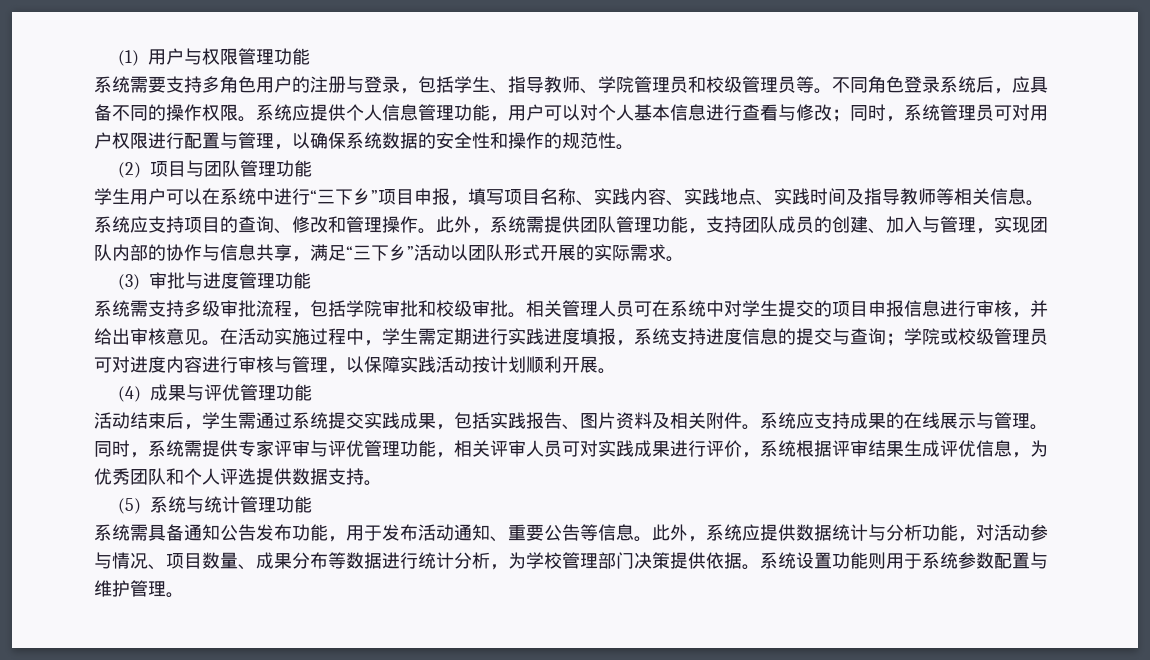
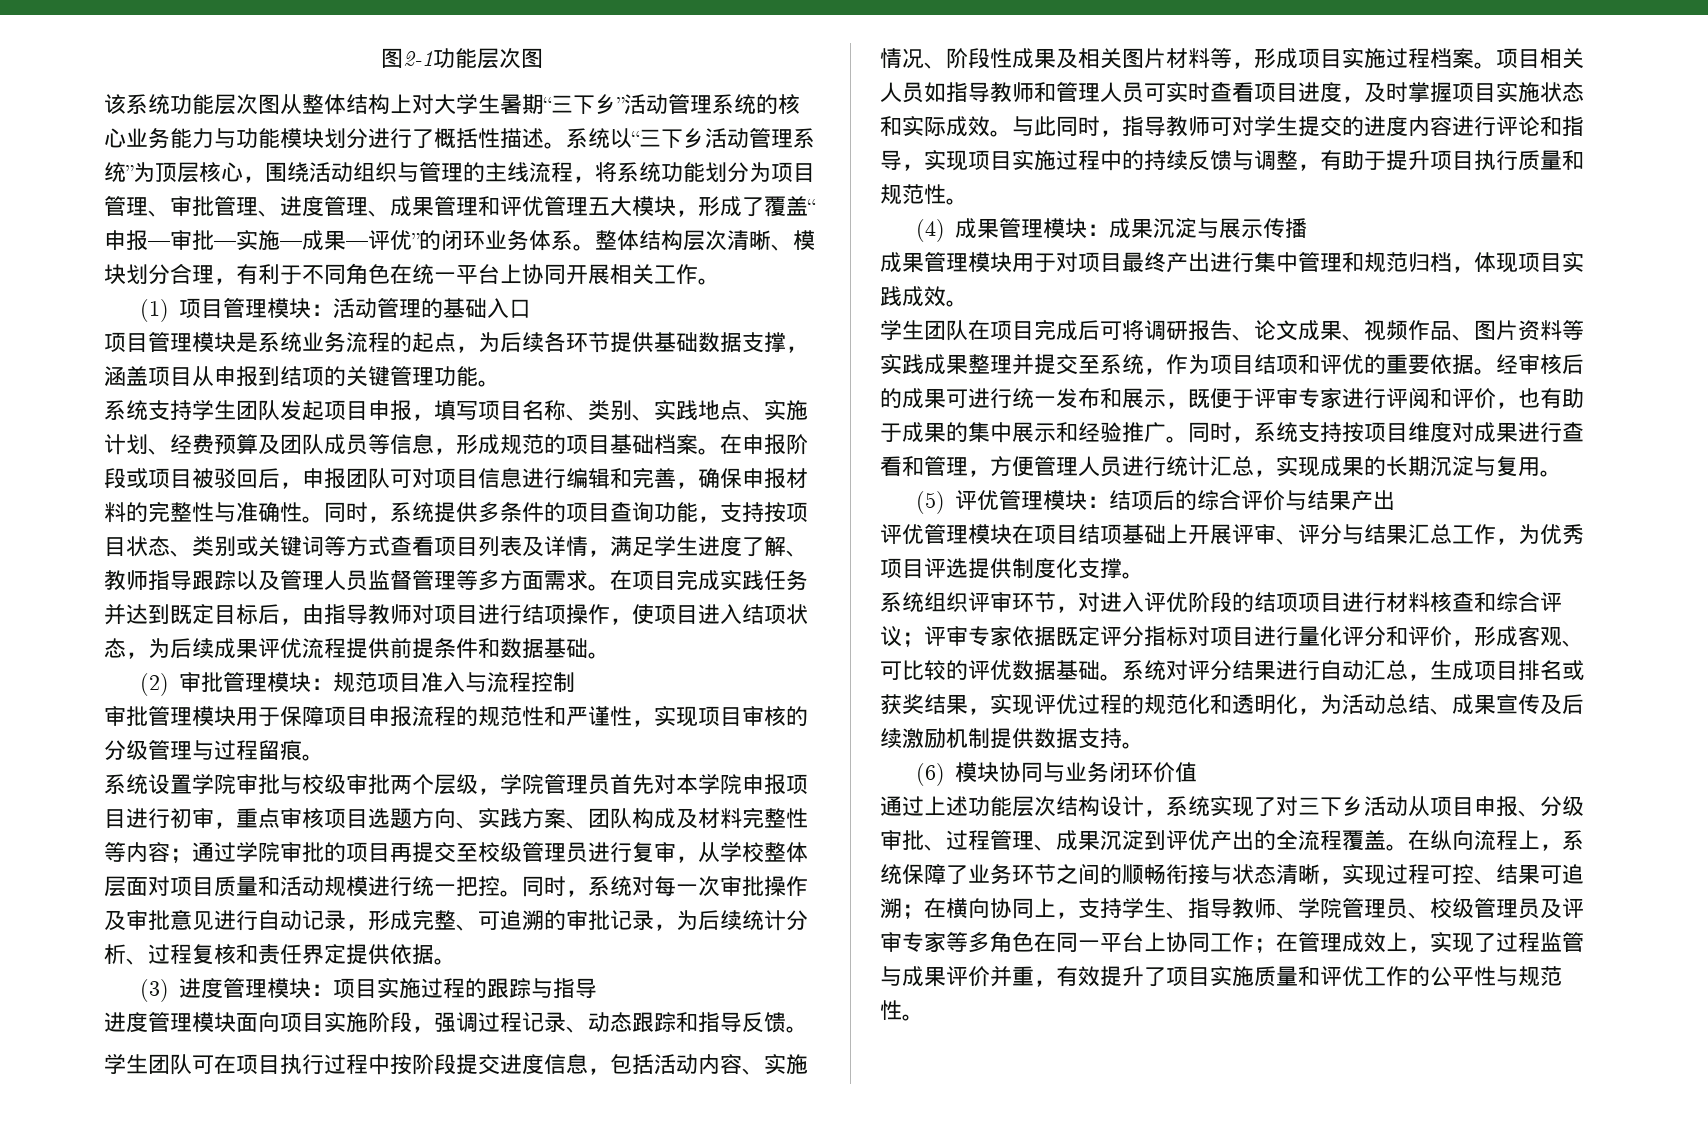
[117,48,310,66] [94,76,454,94] (1)用户与权限管理功能 // 系统需要支持多角色用户的注册与登录，包括 -> [381,48,543,69] [104,94,800,115] [104,128,815,149] [104,161,815,183] [104,196,816,217] [104,229,815,251] [104,263,720,285] [139,298,532,322] [104,332,808,353] [104,366,500,387] [104,400,808,421] [104,433,808,455] [104,467,808,489] [104,501,808,523] [104,536,808,557] [104,569,808,591] [104,604,808,625] [104,637,610,659] [139,672,576,696] [104,706,808,727] [104,739,324,761] [104,774,808,795] [104,807,808,829] [104,842,808,863] [104,876,808,897] [104,909,808,931] [104,944,456,965] [139,978,598,1002] [104,1012,808,1033] [104,1053,808,1075] [880,48,1584,69] [880,82,1584,103] [880,116,1584,137] [880,150,1584,171] [880,184,968,205] [915,218,1308,242] [880,252,1584,273] [880,286,968,307] [880,319,1584,341] [880,354,1584,375] [880,387,1584,409] [880,422,1584,443] [880,456,1562,477] [915,489,1396,514] [880,524,1584,545] [880,558,1144,579] [880,591,1562,613] [880,626,1584,647] [880,660,1584,681] [880,694,1584,715] [880,728,1144,749] [915,761,1198,786] [880,796,1584,817] [880,830,1584,851] [880,863,1584,885] [880,898,1122,919] 图2-1功能层次图 // 该系统功能层次图从整体结构上对大学生暑期“三下乡”活动管理系统的核心业务能力与功能模块划分进行了概括性描述。系统以“三下乡活动管理系统”为顶层核心，围绕活动组织与管理的主线流程，将系统功能划分为项目管理、审批管理、进度管理、成果管理和评优管理五大模块，形成了覆盖“申报—审批—实施—成果—评优”的闭环业务体系。整体结构层次清晰、模块划分合理，有利于不同角色在统一平台上协同开展相关工作。 // (1)项目管理模块：活动管理的基础入口 // 项目管理模块是系统业务流程的起点，为后续各环节提供基础数据支撑，涵盖项目从申报到结项的关键管理功能。 // 系统支持学生团队发起项目申报，填写项目名称、类别、实践地点、实施计划、经费预算及团队成员等信息，形成规范的项目基础档案。在申报阶段或项目被驳回后，申报团队可对项目信息进行编辑和完善，确保申报材料的完整性与准确性。同时，系统提供多条件的项目查询功能，支持按项目状态、类别或关键词等方式查看项目列表及详情，满足学生进度了解、教师指导跟踪以及管理人员监督管理等多方面需求。在项目完成实践任务并达到既定目标后，由指导教师对项目进行结项操作，使项目进入结项状态，为后续成果评优流程提供前提条件和数据基础。 // (2)审批管理模块：规范项目准入与流程控制 // 审批管理模块用于保障项目申报流程的规范性和严谨性，实现项目审核的分级管理与过程留痕。 // 系统设置学院审批与校级审批两个层级，学院管理员首先对本学院申报项目进行初审，重点审核项目选题方向、实践方案、团队构成及材料完整性等内容；通过学院审批的项目再提交至校级管理员进行复审，从学校整体层面对项目质量和活动规模进行统一把控。同时，系统对每一次审批操作及审批意见进行自动记录，形成完整、可追溯的审批记录，为后续统计分析、过程复核和责任界定提供依据。 // (3)进度管理模块：项目实施过程的跟踪与指导 // 进度管理模块面向项目实施阶段，强调过程记录、动态跟踪和指导反馈。 // 学生团队可在项目执行过程中按阶段提交进度信息，包括活动内容、实施情况、阶段性成果及相关图片材料等，形成项目实施过程档案。项目相关人员如指导教师和管理人员可实时查看项目进度，及时掌握项目实施状态和实际成效。与此同时，指导教师可对学生提交的进度内容进行评论和指导，实现项目实施过程中的持续反馈与调整，有助于提升项目执行质量和规范性。 // (4)成果管理模块：成果沉淀与展示传播 // 成果管理模块用于对项目最终产出进行集中管理和规范归档，体现项目实践成效。 // 学生团队在项目完成后可将调研报告、论文成果、视频作品、图片资料等实践成果整理并提交至系统，作为项目结项和评优的重要依据。经审核后的成果可进行统一发布和展示，既便于评审专家进行评阅和评价，也有助于成果的集中展示和经验推广。同时，系统支持按项目维度对成果进行查看和管理，方便管理人员进行统计汇总，实现成果的长期沉淀与复用。 // (5)评优管理模块：结项后的综合评价与结果产出 // 评优管理模块在项目结项基础上开展评审、评分与结果汇总工作，为优秀项目评选提供制度化支撑。 // 系统组织评审环节，对进入评优阶段的结项项目进行材料核查和综合评议；评审专家依据既定评分指标对项目进行量化评分和评价，形成客观、可比较的评优数据基础。系统对评分结果进行自动汇总，生成项目排名或获奖结果，实现评优过程的规范化和透明化，为活动总结、成果宣传及后续激励机制提供数据支持。 // (6)模块协同与业务闭环价值 // 通过上述功能层次结构设计，系统实现了对三下乡活动从项目申报、分级审批、过程管理、成果沉淀到评优产出的全流程覆盖。在纵向流程上，系统保障了业务环节之间的顺畅衔接与状态清晰，实现过程可控、结果可追溯；在横向协同上，支持
[688,76,1048,94] [94,104,1048,122] [94,132,634,150] [117,160,312,178] [94,188,1044,206] [94,216,1048,234] [94,244,684,262] [117,272,311,290] [94,300,1048,318] [94,328,1048,346] [94,356,616,374] [117,384,312,402] [94,412,1048,430] [94,440,1048,458] [94,468,382,486] [117,496,312,514] [94,524,1048,542] [94,552,1048,570] [94,580,166,597] 和校级管理员等。不同角色登录系统后，应具备不同的操作权限。系统应提供个人信息管理功能，用户可以对个人基本信息进行查看与修改；同时，系统管理员可对用户权限进行配置与管理，以确保系统数据的安全性和操作的规范性。 // (2)项目与团队管理功能 // 学生用户可以在系统中进行“三下乡”项目申报，填写项目名称、实践内容、实践地点、实践时间及指导教师等相关信息。系统应支持项目的查询、修改和管理操作。此外，系统需提供团队管理功能，支持团队成员的创建、加入与管理，实现团队内部的协作与信息共享，满足“三下乡”活动以团队形式开展的实际需求。 // (3)审批与进度管理功能 // 系统需支持多级审批流程，包括学院审批和校级审批。相关管理人员可在系统中对学生提交的项目申报信息进行审核，并给出审核意见。在活动实施过程中，学生需定期进行实践进度填报，系统支持进度信息的提交与查询；学院或校级管理员可对进度内容进行审核与管理，以保障实践活动按计划顺利开展。 // (4)成果与评优管理功能 // 活动结束后，学生需通过系统提交实践成果，包括实践报告、图片资料及相关附件。系统应支持成果的在线展示与管理。同时，系统需提供专家评审与评优管理功能，相关评审人员可对实践成果进行评价，系统根据评审结果生成评优信息，为优秀团队和个人评选提供数据支持。 // (5)系统与统计管理功能 // 系统需具备通知公告发布功能，用于发布活动通知、重要公告等信息。此外，系统应提供数据统计与分析功能，对活动参与情况、项目数量、成果分布等数据进行统计分析，为学校管理部门决策提供依据。系统设置功能则用于系统参数配置与维护管理 -> [1408,898,1584,919] [880,931,1584,953] [880,966,1562,987] [880,1000,902,1020] 、校级管理员及评审专家等多角色在同一平台上协同工作；在管理成效上，实现了过程监管与成果评价并重，有效提升了项目实施质量和评优工作的公平性与规范性

